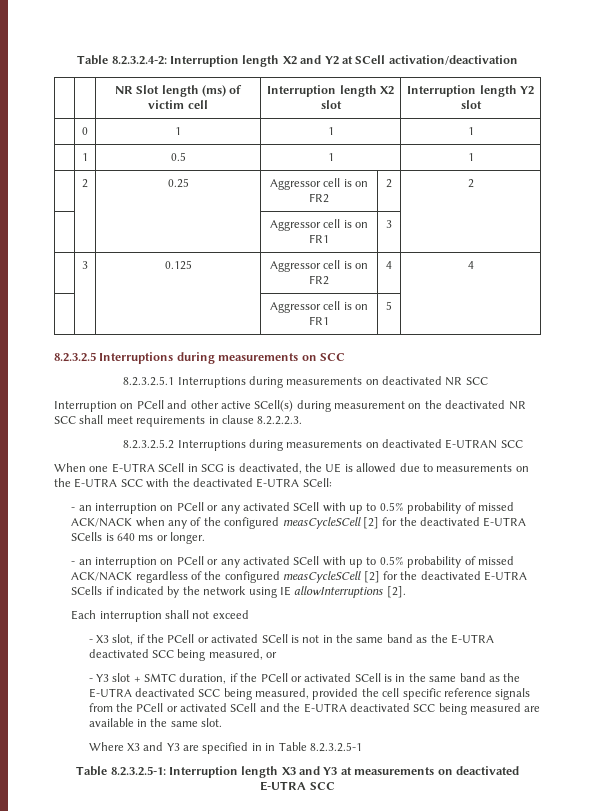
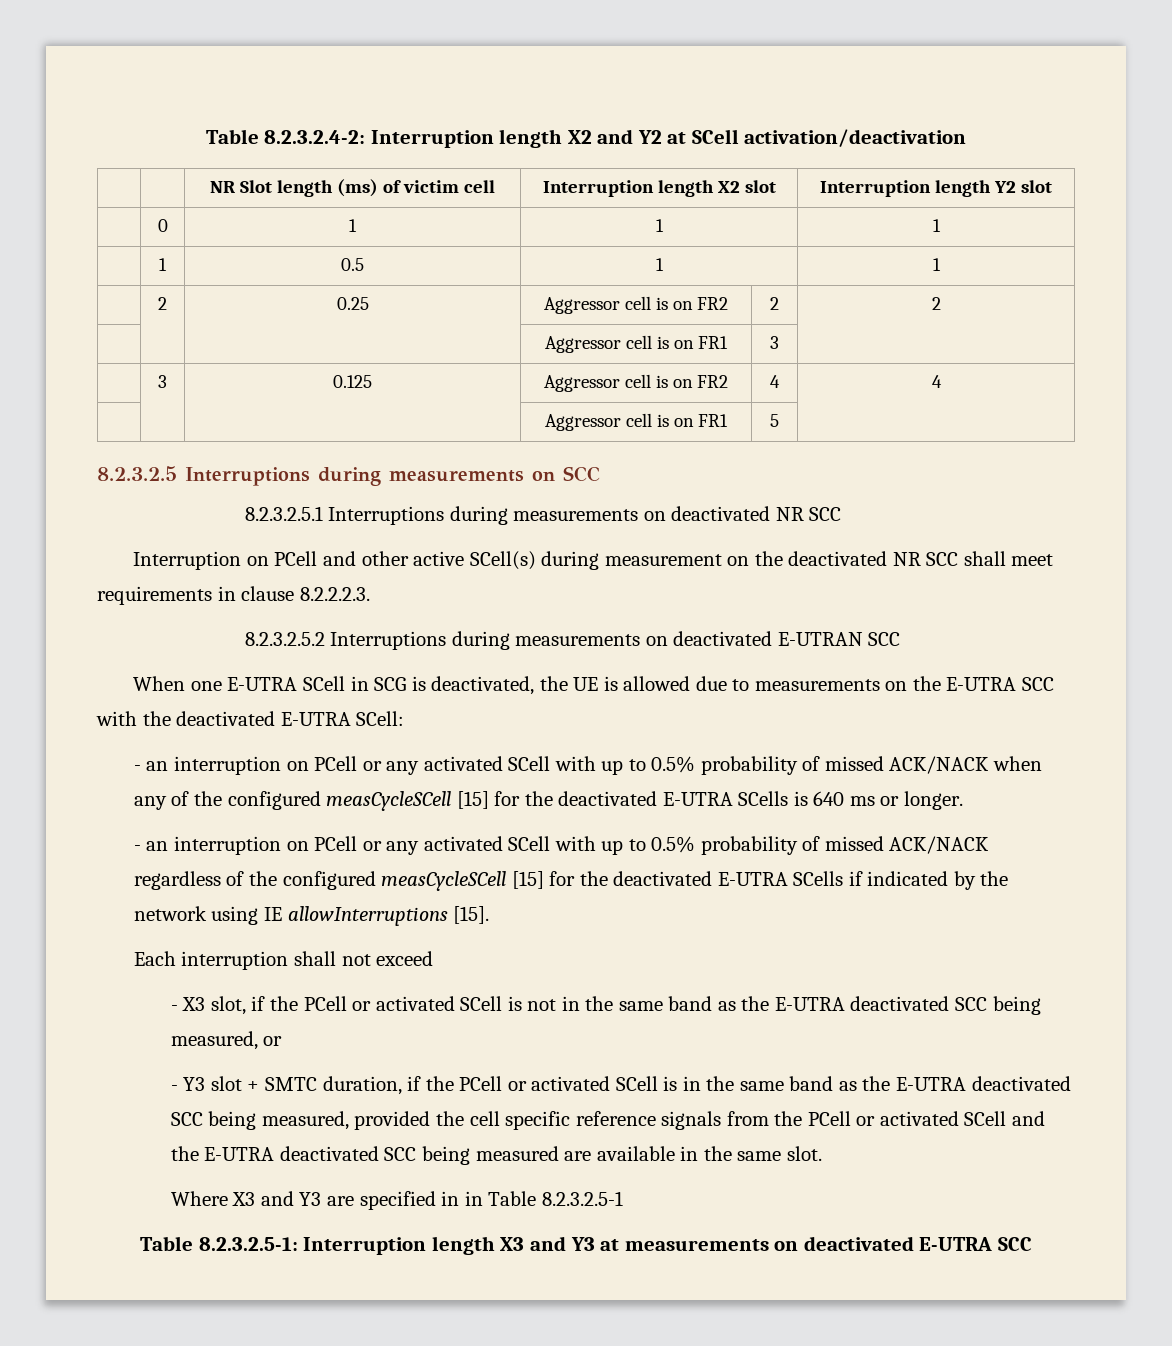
[362,517,379,529] [2] -> [456,791,489,809] [15]
[363,571,380,583] [2] -> [511,871,544,889] [15]
[386,586,406,598] [2]. -> [453,906,490,924] [15].

